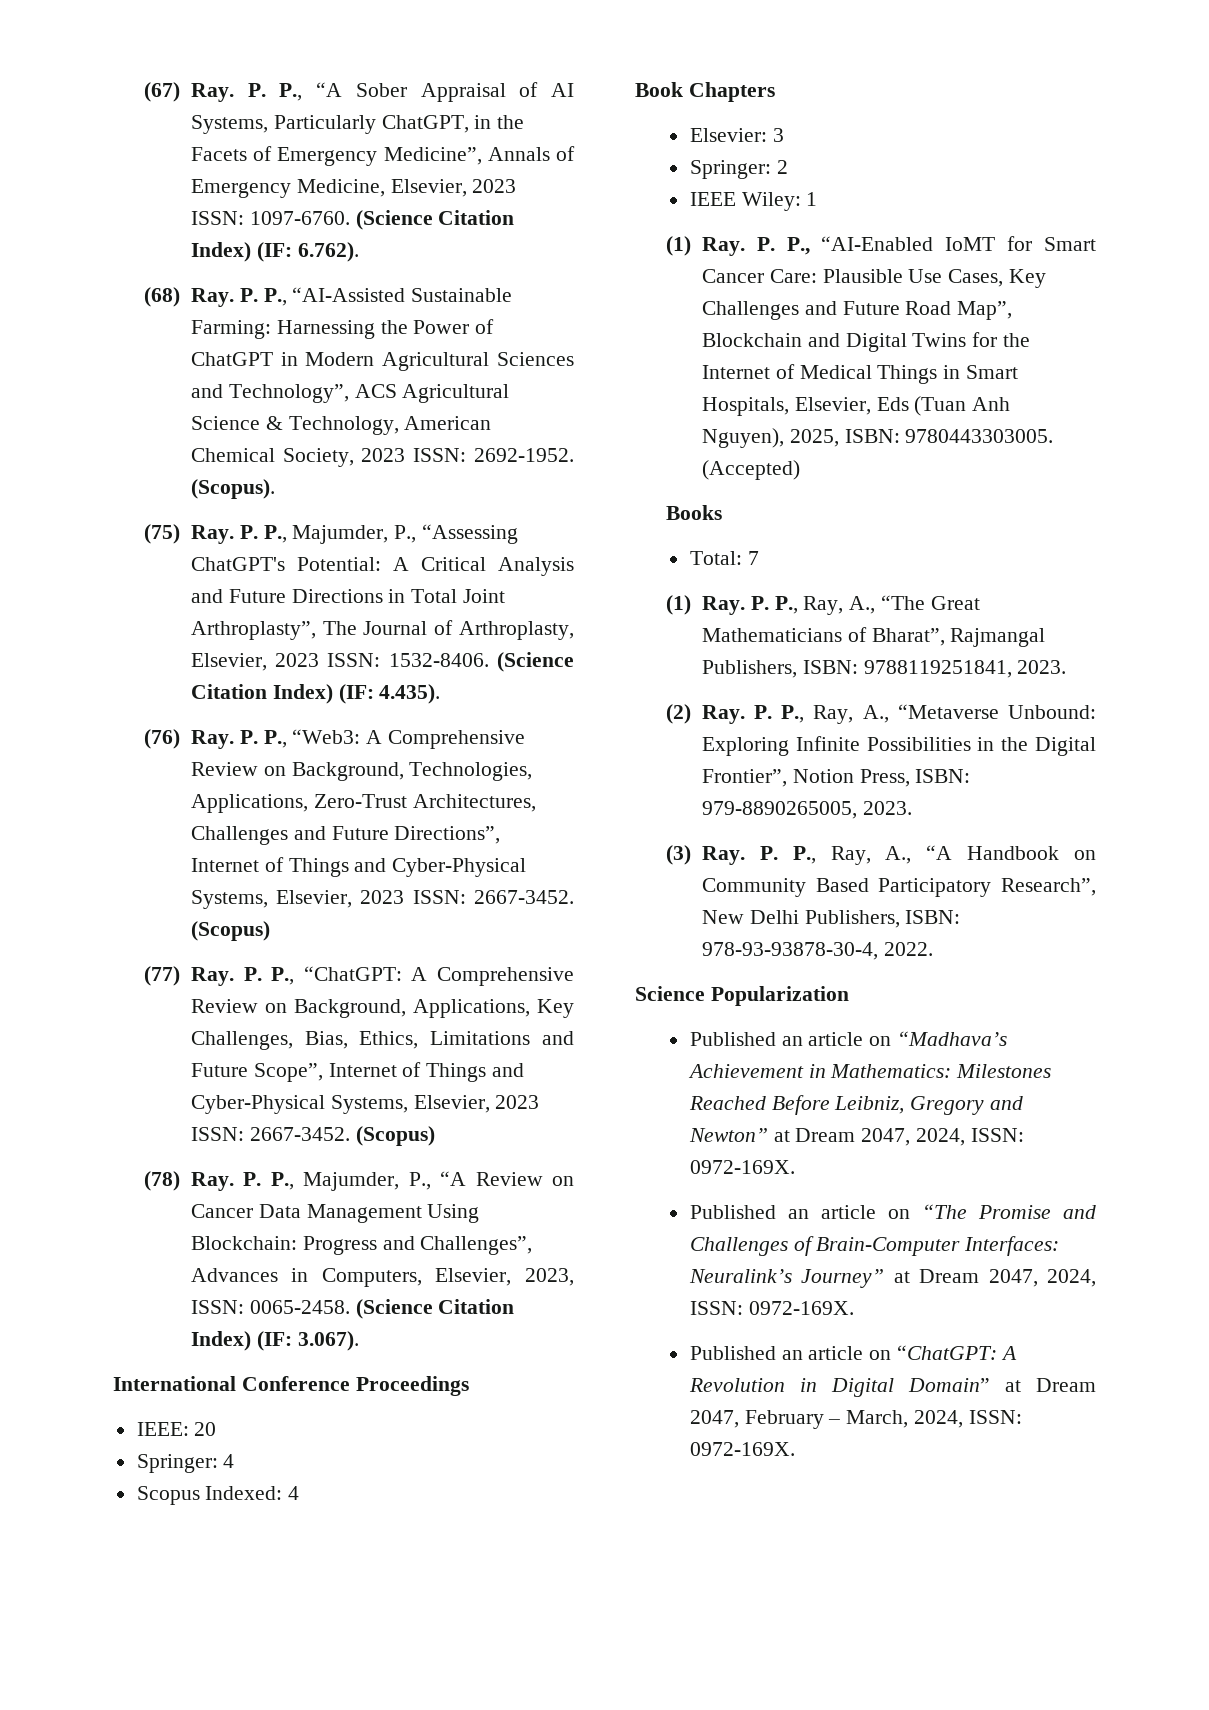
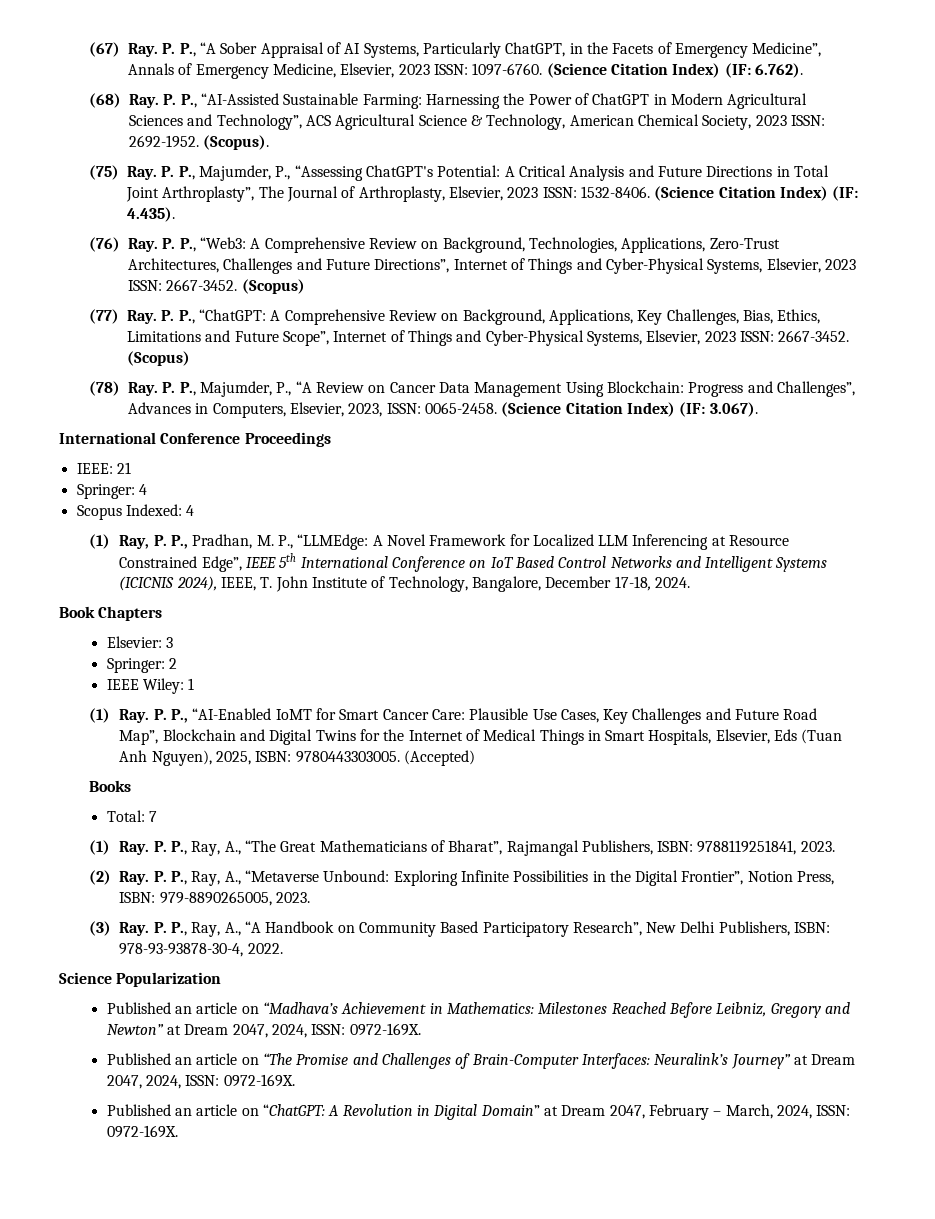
[194,1422,217,1436] 20 -> [116,462,131,474] 21
(300, 1493) none -> [89,534,790,550] [119,553,828,572] [119,576,690,592] // (1) Ray, P. P., Pradhan, M. P., “LLMEdge: A Novel Framework for Localized LLM Inferencing at Resource Constrained Edge”, IEEE 5th International Conference on IoT Based Control Networks and Intelligent Systems (ICICNIS 2024), IEEE, T. John Institute of Technology, Bangalore, December 17-18, 2024.

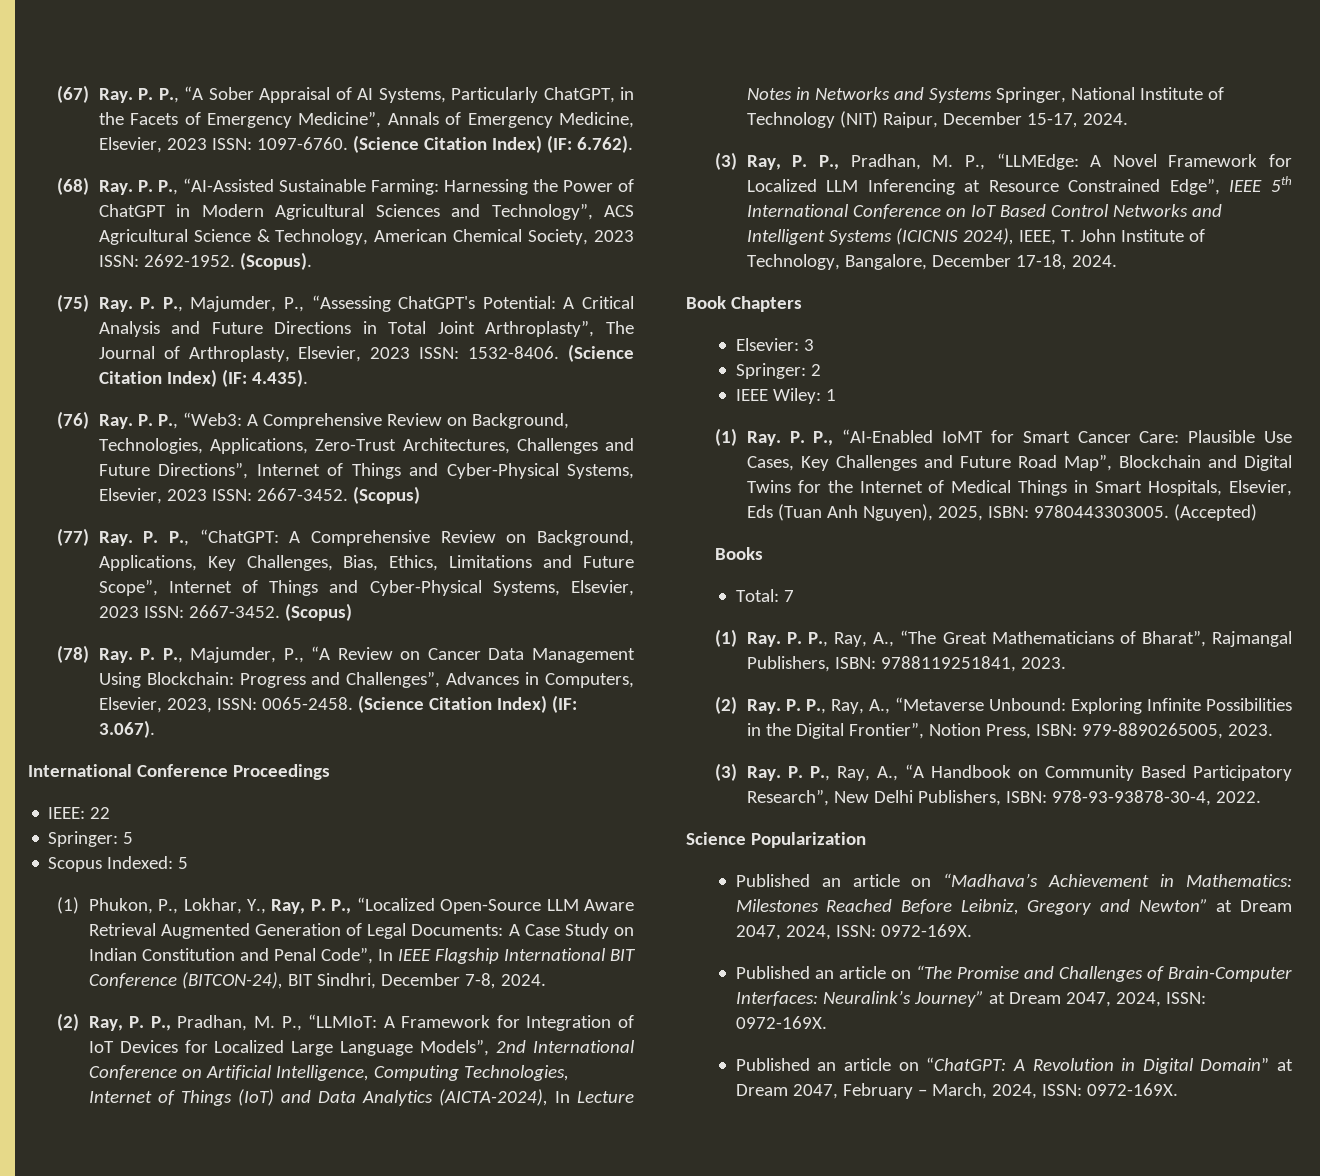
[116,462,131,474] [76,484,147,499] 21 // Springer: 4 -> [90,807,111,819] [48,831,134,847] 22 // Springer: 5
[186,505,195,516] [89,534,111,549] 4 // (1) -> [178,857,189,869] [57,897,634,914] [88,923,634,939] [88,947,636,964] [88,972,546,989] [57,1013,634,1031] [88,1039,635,1056] [88,1065,569,1081] [88,1089,634,1106] [746,87,1224,103] [746,111,1128,128] [715,152,738,170] 5 // (1) Phukon, P., Lokhar, Y., Ray, P. P., “Localized Open-Source LLM Aware Retrieval Augmented Generation of Legal Documents: A Case Study on Indian Constitution and Penal Code”, In IEEE Flagship International BIT Conference (BITCON-24), BIT Sindhri, December 7-8, 2024. // (2) Ray, P. P., Pradhan, M. P., “LLMIoT: A Framework for Integration of IoT Devices for Localized Large Language Models”, 2nd International Conference on Artificial Intelligence, Computing Technologies, Internet of Things (IoT) and Data Analytics (AICTA-2024), In Lecture Notes in Networks and Systems Springer, National Institute of Technology (NIT) Raipur, December 15-17, 2024. // (3)

